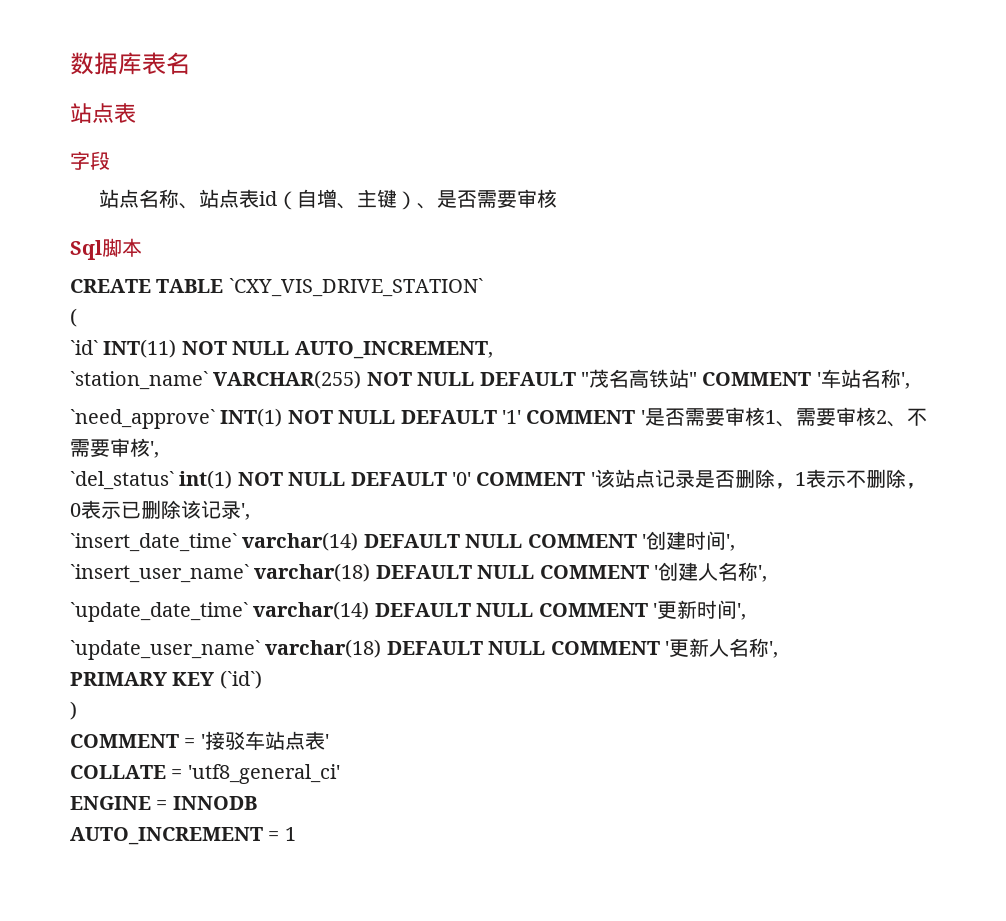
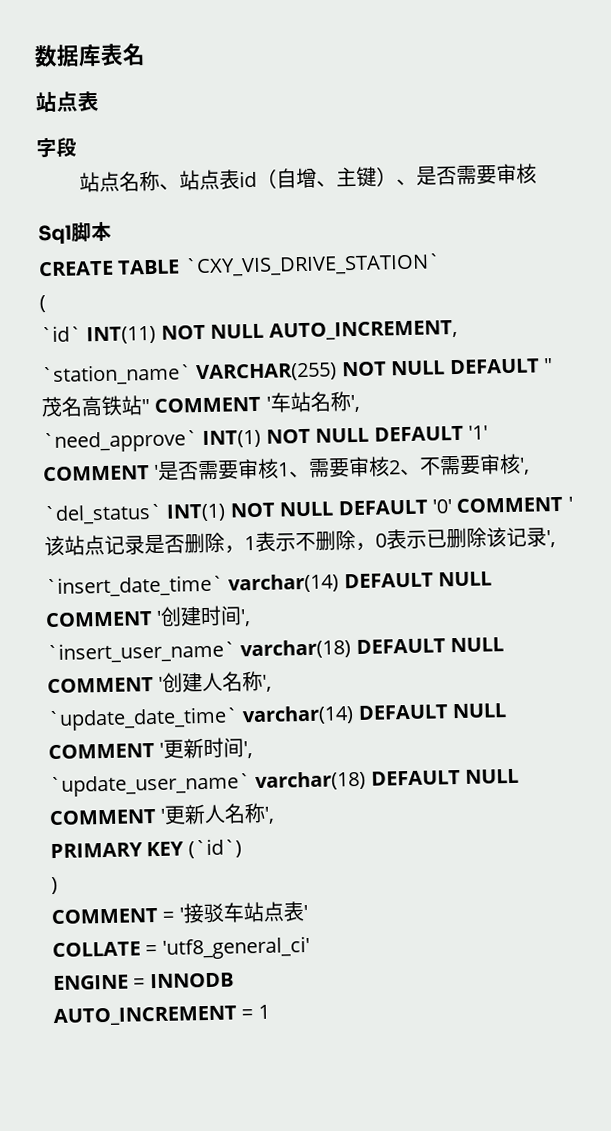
[179,470,233,489] int(1) -> [166,503,227,522] INT(1)

